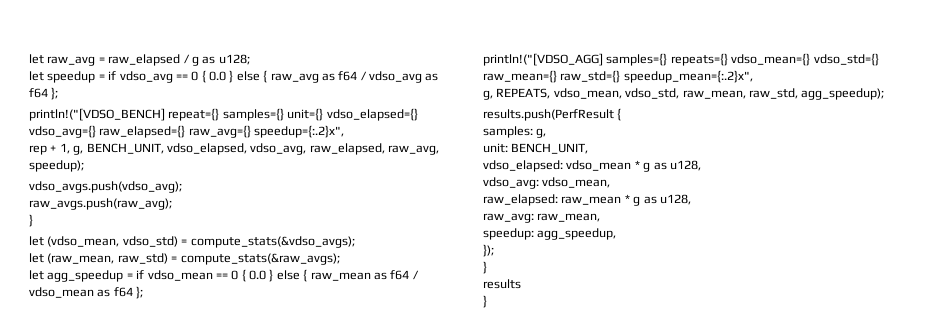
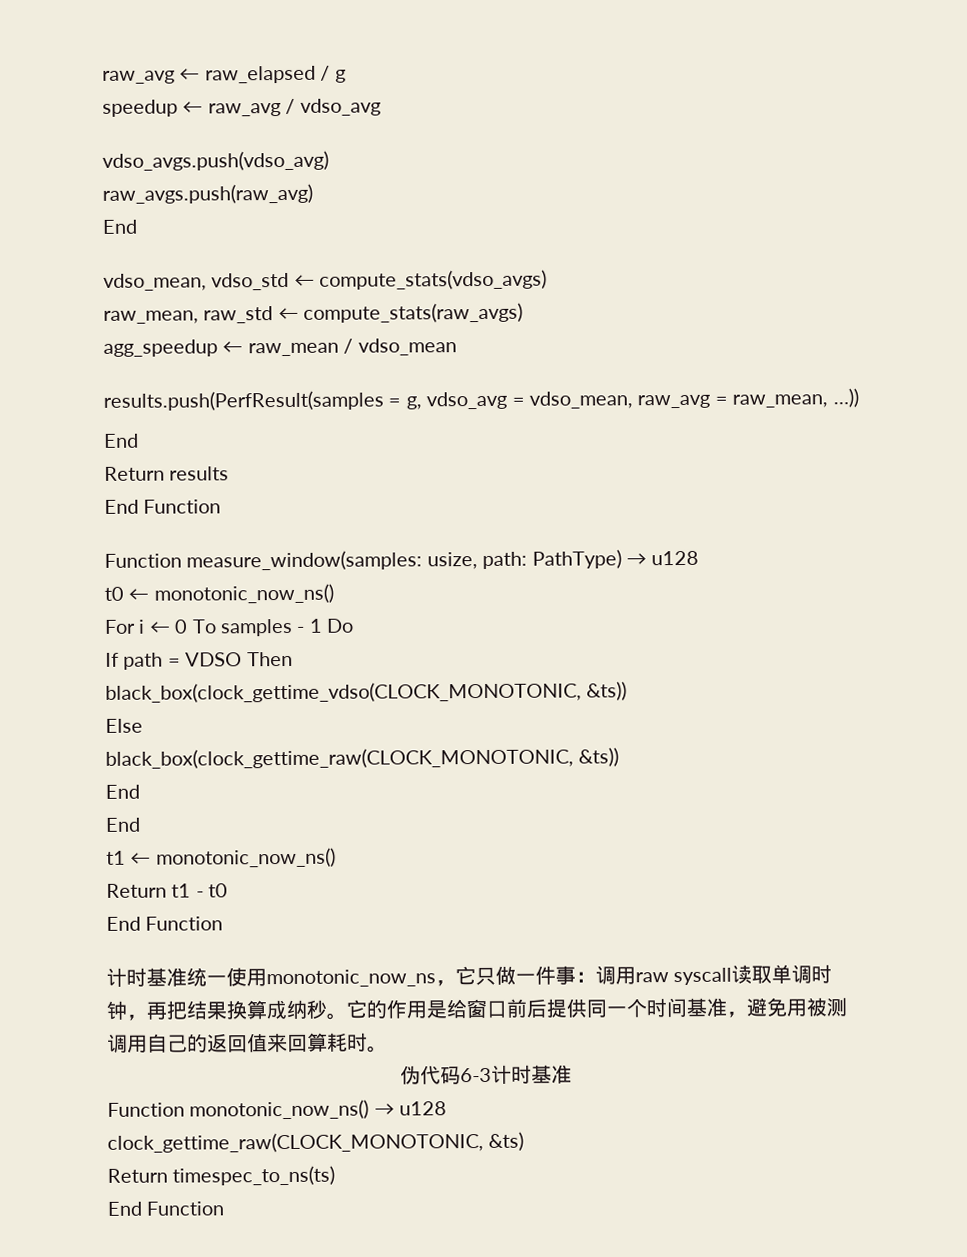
[29,54,105,66] let raw_avg = -> [102,68,201,84] raw_avg ←
[202,54,250,65] [29,70,439,83] [29,87,59,100] [29,108,418,121] [29,125,345,138] [29,143,439,155] [29,160,84,172] [29,181,182,193] [29,198,172,210] [29,214,33,227] [29,236,355,248] [29,253,340,265] [29,269,419,282] [29,286,144,299] [483,53,879,66] [483,70,753,83] [483,88,885,100] [483,108,622,121] [483,126,547,138] [483,143,589,154] [483,160,701,172] [483,177,611,189] [483,194,691,206] [483,213,601,223] [483,228,617,240] [483,244,494,257] [483,261,487,274] [483,279,521,289] [483,295,487,308] as u128; // let speedup = if vdso_avg == 0 { 0.0 } else { raw_avg as f64 / vdso_avg as f64 }; // println!("[VDSO_BENCH] repeat={} samples={} unit={} vdso_elapsed={} vdso_avg={} raw_elapsed={} raw_avg={} speedup={:.2}x", // rep + 1, g, BENCH_UNIT, vdso_elapsed, vdso_avg, raw_elapsed, raw_avg, speedup); // vdso_avgs.push(vdso_avg); // raw_avgs.push(raw_avg); // } // let (vdso_mean, vdso_std) = compute_stats(&vdso_avgs); // let (raw_mean, raw_std) = compute_stats(&raw_avgs); // let agg_speedup = if vdso_mean == 0 { 0.0 } else { raw_mean as f64 / vdso_mean as f64 }; // println!("[VDSO_AGG] samples={} repeats={} vdso_mean={} vdso_std={} raw_mean={} raw_std={} speedup_mean={:.2}x", // g, REPEATS, vdso_mean, vdso_std, raw_mean, raw_std, agg_speedup); // results.push(PerfResult { // samples: g, // unit: BENCH_UNIT, // vdso_elapsed: vdso_mean * g as u128, // vdso_avg: vdso_mean, // raw_elapsed: raw_mean * g as u128, // raw_avg: raw_mean, // speedup: agg_speedup, // }); // } // results // } -> [102,98,381,117] [102,150,329,171] [102,183,313,204] [102,219,137,234] [103,269,548,291] [103,302,524,324] [103,338,457,357] [103,388,859,411] [104,433,139,448] [104,466,230,481] [104,499,222,514] [104,549,700,571] [104,583,334,604] [104,618,355,637] [105,651,293,670] [105,681,628,703] [105,718,143,733] [105,747,620,769] [105,784,140,799] [105,817,141,832] [106,847,336,868] [106,883,229,898] [106,916,224,931] [106,964,833,988] [106,997,847,1021] [107,1032,388,1053] [400,1064,572,1085] [107,1099,448,1120] [107,1131,525,1153] [107,1165,336,1186] [107,1201,225,1216] // speedup ← raw_avg / vdso_avg // vdso_avgs.push(vdso_avg) // raw_avgs.push(raw_avg) // End // vdso_mean, vdso_std ← compute_stats(vdso_avgs) // raw_mean, raw_std ← compute_stats(raw_avgs) // agg_speedup ← raw_mean / vdso_mean // results.push(PerfResult(samples = g, vdso_avg = vdso_mean, raw_avg = raw_mean, …)) // End // Return results // End Function // Function measure_window(samples: usize, path: PathType) → u128 // t0 ← monotonic_now_ns() // For i ← 0 To samples - 1 Do // If path = VDSO Then // black_box(clock_gettime_vdso(CLOCK_MONOTONIC, &ts)) // Else // black_box(clock_gettime_raw(CLOCK_MONOTONIC, &ts)) // End // End // t1 ← monotonic_now_ns() // Return t1 - t0 // End Function // 计时基准统一使用monotonic_now_ns，它只做一件事：调用raw syscall读取单调时钟，再把结果换算成纳秒。它的作用是给窗口前后提供同一个时间基准，避免用被测调用自己的返回值来回算耗时。 // 伪代码6-3计时基准 // Function monotonic_now_ns() → u128 // clock_gettime_raw(CLOCK_MONOTONIC, &ts) // Return timespec_to_ns(ts) // End Function

